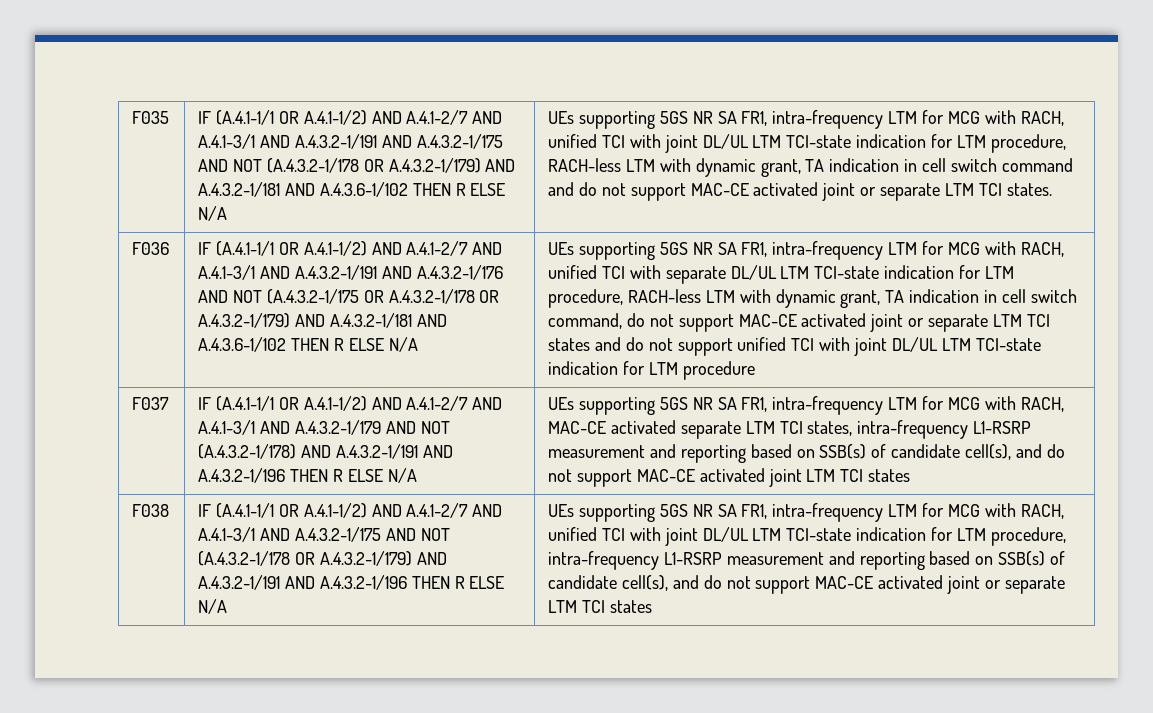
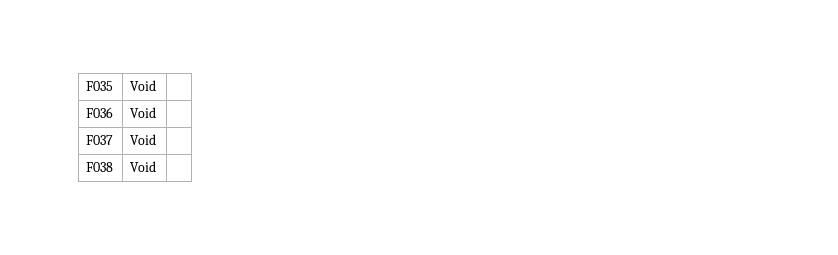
[198,110,503,125] [198,134,503,149] [198,158,516,173] [198,182,506,197] [198,206,228,221] [548,110,1064,129] [548,134,1066,153] [548,158,1073,177] [548,182,1052,201] [132,242,170,255] [198,241,503,256] [198,265,503,280] [198,289,500,304] [198,313,447,328] [198,337,418,352] [548,241,1064,260] [548,265,1014,284] [548,289,1077,308] [548,313,1050,332] [548,337,1041,356] [548,361,755,380] [132,397,170,410] [198,396,503,411] [198,420,450,435] [198,444,453,459] [198,468,417,483] [548,396,1064,415] [548,420,1032,439] [548,444,1065,463] [548,468,911,487] [132,504,170,517] [198,503,503,518] [198,527,450,542] [198,551,447,566] [198,575,505,590] [198,599,228,614] [548,503,1064,522] [548,527,1066,546] [548,551,1065,570] [548,575,1065,594] [548,600,652,613] IF (A.4.1-1/1 OR A.4.1-1/2) AND A.4.1-2/7 AND A.4.1-3/1 AND A.4.3.2-1/191 AND A.4.3.2-1/175 AND NOT (A.4.3.2-1/178 OR A.4.3.2-1/179) AND A.4.3.2-1/181 AND A.4.3.6-1/102 THEN R ELSE N/A | UEs supporting 5GS NR SA FR1, intra-frequency LTM for MCG with RACH, unified TCI with joint DL/UL LTM TCI-state indication for LTM procedure, RACH-less LTM with dynamic grant, TA indication in cell switch command and do not support MAC-CE activated joint or separate LTM TCI states. // F036 | IF (A.4.1-1/1 OR A.4.1-1/2) AND A.4.1-2/7 AND A.4.1-3/1 AND A.4.3.2-1/191 AND A.4.3.2-1/176 AND NOT (A.4.3.2-1/175 OR A.4.3.2-1/178 OR A.4.3.2-1/179) AND A.4.3.2-1/181 AND A.4.3.6-1/102 THEN R ELSE N/A | UEs supporting 5GS NR SA FR1, intra-frequency LTM for MCG with RACH, unified TCI with separate DL/UL LTM TCI-state indication for LTM procedure, RACH-less LTM with dynamic grant, TA indication in cell switch command, do not support MAC-CE activated joint or separate LTM TCI states and do not support unified TCI with joint DL/UL LTM TCI-state indication for LTM procedure // F037 | IF (A.4.1-1/1 OR A.4.1-1/2) AND A.4.1-2/7 AND A.4.1-3/1 AND A.4.3.2-1/179 AND NOT (A.4.3.2-1/178) AND A.4.3.2-1/191 AND A.4.3.2-1/196 THEN R ELSE N/A | UEs supporting 5GS NR SA FR1, intra-frequency LTM for MCG with RACH, MAC-CE activated separate LTM TCI states, intra-frequency L1-RSRP measurement and reporting based on SSB(s) of candidate cell(s), and do not support MAC-CE activated joint LTM TCI states // F038 | IF (A.4.1-1/1 OR A.4.1-1/2) AND A.4.1-2/7 AND A.4.1-3/1 AND A.4.3.2-1/175 AND NOT (A.4.3.2-1/178 OR A.4.3.2-1/179) AND A.4.3.2-1/191 AND A.4.3.2-1/196 THEN R ELSE N/A | UEs supporting 5GS NR SA FR1, intra-frequency LTM for MCG with RACH, unified TCI with joint DL/UL LTM TCI-state indication for LTM procedure, intra-frequency L1-RSRP measurement and reporting based on SSB(s) of candidate cell(s), and do not support MAC-CE activated joint or separate LTM TCI states -> [130,80,157,91] [86,107,114,118] [130,107,157,118] [86,135,114,145] [130,134,157,145] [86,162,114,172] [130,161,157,172] Void | // F036 | Void | // F037 | Void | // F038 | Void |

